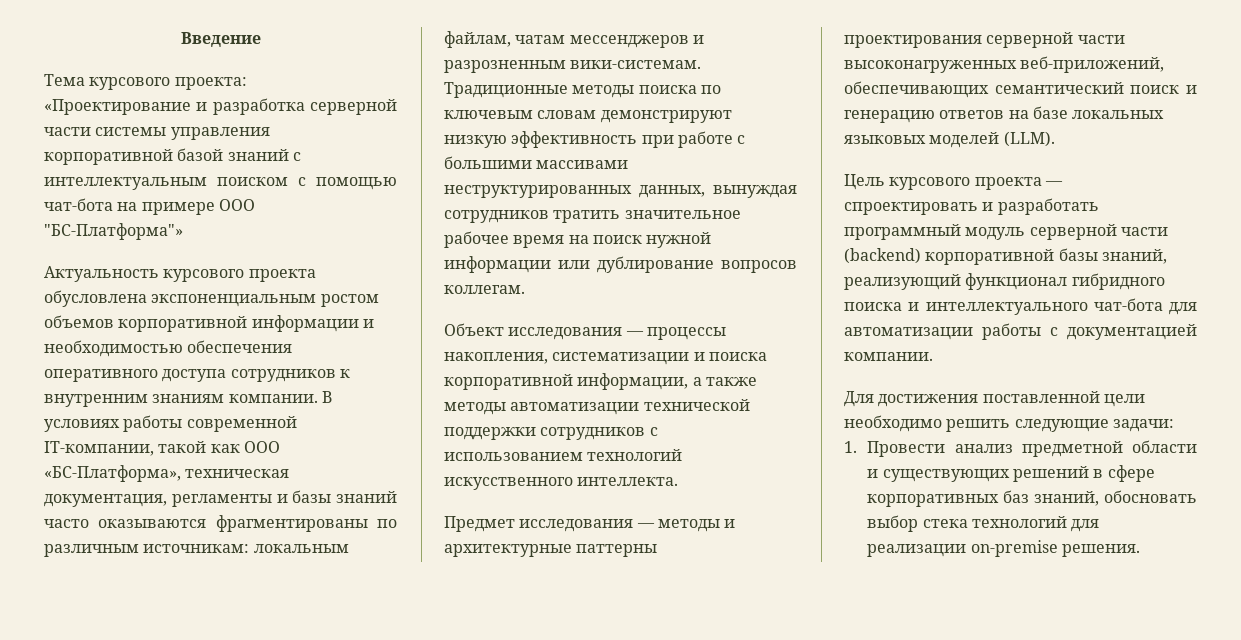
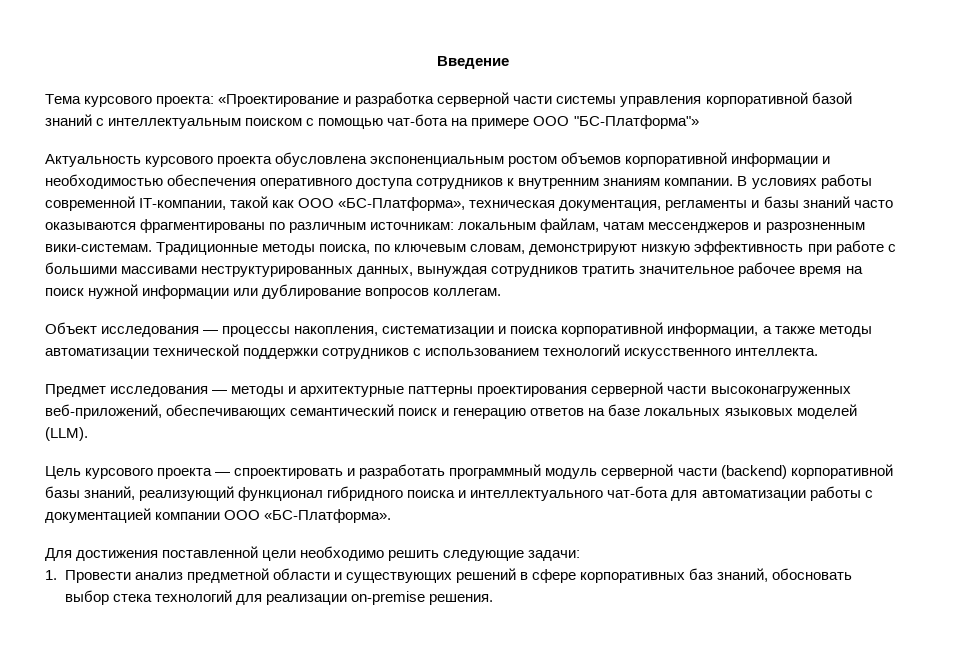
[638,85,697,94] поиска -> [319,244,371,254] поиска,
[537,110,597,119] словам -> [470,244,526,254] словам,
[844,352,933,361] компании. -> [155,509,392,523] компании ООО «БС-Платформа».

